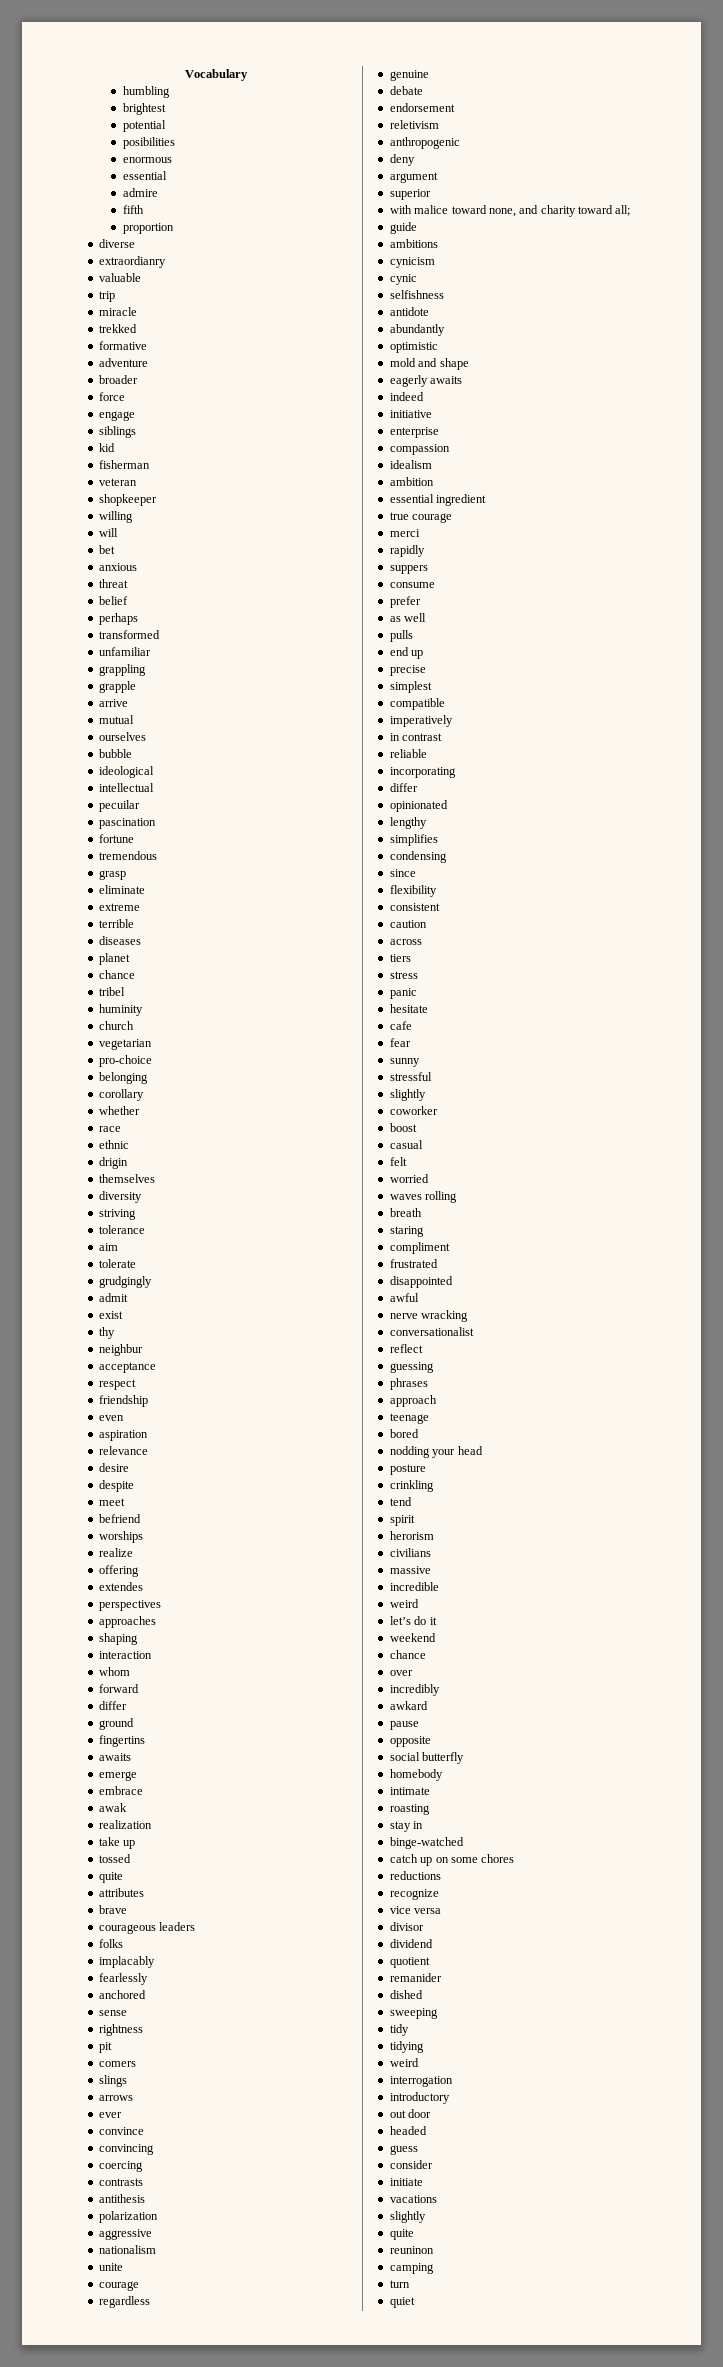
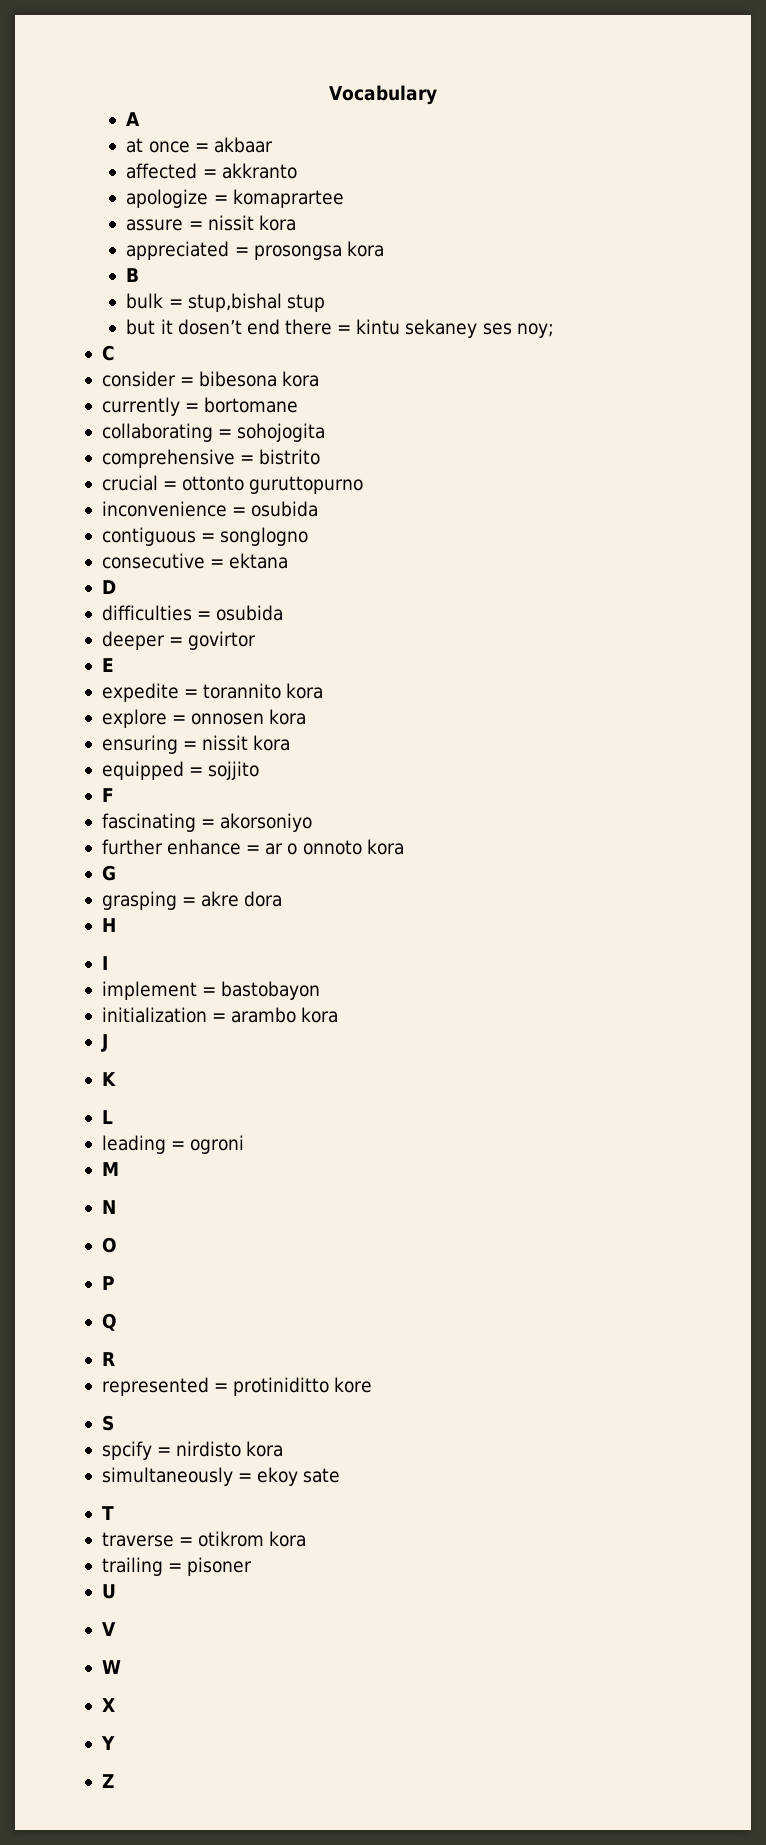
[122,86,170,98] [122,103,166,115] [122,120,166,132] [122,137,175,149] [122,157,172,163] [122,171,167,180] [122,188,158,197] [122,205,144,214] [122,223,174,234] [98,239,135,248] [98,256,166,268] [98,273,141,282] [98,291,115,302] [98,307,137,316] [98,324,137,333] [98,341,147,350] [98,358,148,367] [98,375,138,384] [98,392,125,401] [98,411,135,421] [98,426,136,438] [98,443,115,452] [98,460,150,469] [98,478,137,486] [98,494,157,506] [98,511,133,523] [98,528,118,537] [98,545,115,554] [98,563,137,571] [98,579,128,588] [98,596,128,605] [98,613,138,625] [98,630,160,639] [98,647,151,656] [98,664,146,676] [98,681,136,693] [98,699,128,707] [98,715,134,724] [98,732,146,741] [98,749,132,758] [98,766,154,778] [98,783,154,792] [98,800,140,812] [98,818,156,829] [98,834,134,843] [98,851,157,860] [98,870,126,880] [98,885,145,894] [98,903,140,911] [98,919,134,928] [98,936,141,945] [98,953,130,965] [98,970,135,979] [98,987,125,996] [98,1004,143,1016] [98,1021,134,1030] [98,1039,152,1050] [98,1055,152,1067] [98,1072,148,1084] [98,1089,144,1101] [98,1106,140,1115] [98,1126,121,1132] [98,1140,129,1149] [98,1157,128,1169] [98,1174,155,1183] [98,1191,142,1203] [98,1209,136,1220] [98,1225,145,1234] [98,1243,118,1251] [98,1259,136,1268] [98,1276,152,1288] [98,1293,128,1302] [98,1311,123,1319] [98,1327,115,1339] [98,1344,143,1356] [98,1362,156,1373] [98,1379,136,1390] [98,1395,148,1407] [98,1415,124,1421] [98,1430,148,1441] [98,1446,148,1455] [98,1463,129,1472] [98,1480,134,1492] [98,1498,125,1506] [98,1514,141,1523] [98,1531,143,1543] [98,1548,133,1557] [98,1565,139,1577] [98,1582,143,1591] [98,1600,161,1611] [98,1616,156,1628] [98,1633,138,1645] [98,1651,152,1659] [98,1667,130,1676] [98,1684,139,1693] [98,1701,127,1710] [98,1718,134,1730] [98,1735,145,1747] [98,1753,131,1761] [98,1771,137,1781] [98,1786,143,1795] [98,1803,127,1812] [98,1820,152,1829] [98,1837,136,1849] [98,1854,131,1863] [98,1872,123,1883] [98,1888,144,1897] [98,1905,127,1914] [98,1922,196,1934] [98,1939,123,1948] [98,1956,155,1968] [98,1973,148,1985] [98,1990,146,1999] [98,2010,127,2016] [98,2024,143,2036] [98,2042,112,2053] [98,2061,136,2067] [98,2075,127,2087] [98,2095,133,2101] [98,2112,122,2118] [98,2127,144,2135] [98,2144,154,2155] [98,2161,143,2172] [98,2178,143,2186] [98,2194,145,2203] [98,2211,158,2223] [98,2229,152,2240] [98,2245,156,2254] [98,2263,123,2271] [98,2281,139,2291] [98,2296,150,2308] [389,70,429,81] [389,86,423,95] [389,103,455,112] [389,120,439,129] [389,137,460,149] [389,154,415,166] [389,172,438,183] [389,189,431,200] [389,205,631,217] [389,222,417,234] [389,239,438,248] [389,257,435,268] [389,274,417,285] [389,290,444,299] [389,307,429,316] [389,324,445,336] [389,342,438,353] [389,358,469,370] [389,375,463,387] [389,392,424,401] [389,410,432,418] [389,427,439,438] [389,444,450,455] [389,460,432,469] [389,477,434,486] [389,494,487,506] [389,512,453,523] [389,529,420,537] [389,545,425,557] [389,565,428,574] [389,582,435,588] [389,596,421,608] [389,613,427,622] [389,630,413,642] [389,647,424,659] [389,665,426,676] [389,681,432,693] [389,698,445,710] [389,715,453,727] [389,733,443,741] [389,749,427,758] [389,767,456,778] [389,783,418,792] [389,800,448,812] [389,817,427,829] [389,834,438,846] [389,851,447,863] [389,869,416,877] [389,885,437,897] [389,903,440,911] [389,920,427,928] [389,939,422,945] [389,954,411,962] [389,971,418,979] [389,988,417,999] [389,1004,428,1013] [389,1021,412,1030] [389,1038,411,1047] [389,1058,420,1067] [389,1072,432,1081] [389,1089,426,1101] [389,1106,438,1115] [389,1123,417,1132] [389,1140,423,1149] [389,1157,407,1166] [389,1174,429,1183] [389,1191,458,1203] [389,1208,422,1217] [389,1226,424,1237] [389,1242,450,1254] [389,1259,438,1268] [389,1276,453,1288] [389,1293,419,1302] [389,1310,469,1322] [389,1327,474,1336] [389,1344,423,1353] [389,1362,434,1373] [389,1378,428,1390] [389,1395,437,1407] [389,1413,429,1424] [389,1429,419,1438] [389,1446,483,1458] [389,1464,426,1475] [389,1480,434,1492] [389,1497,412,1506] [389,1515,415,1526] [389,1531,434,1540] [389,1548,431,1557] [389,1566,431,1574] [389,1582,439,1591] [389,1599,419,1608] [389,1616,437,1625] [389,1633,436,1642] [389,1650,426,1659] [389,1670,413,1676] [389,1684,440,1696] [389,1701,428,1710] [389,1721,419,1730] [389,1736,431,1747] [389,1752,465,1764] [389,1769,443,1781] [389,1787,430,1795] [389,1804,430,1815] [389,1821,424,1832] [389,1837,464,1849] [389,1854,515,1866] [389,1871,441,1880] [389,1889,439,1900] [389,1906,442,1914] [389,1922,424,1931] [389,1939,433,1948] [389,1957,430,1968] [389,1973,442,1982] [389,1990,423,1999] [389,2008,438,2019] [389,2024,409,2036] [389,2041,424,2053] [389,2058,419,2067] [389,2076,453,2087] [389,2092,450,2104] [389,2109,432,2118] [389,2126,427,2135] [389,2145,418,2155] [389,2160,433,2169] [389,2178,423,2186] [389,2195,437,2203] [389,2211,426,2223] [389,2229,414,2240] [389,2246,434,2254] [389,2263,434,2274] [389,2280,410,2288] [389,2297,415,2308] humbling // brightest // potential // posibilities // enormous // essential // admire // fifth // proportion // diverse // extraordianry // valuable // trip // miracle // trekked // formative // adventure // broader // force // engage // siblings // kid // fisherman // veteran // shopkeeper // willing // will // bet // anxious // threat // belief // perhaps // transformed // unfamiliar // grappling // grapple // arrive // mutual // ourselves // bubble // ideological // intellectual // pecuilar // pascination // fortune // tremendous // grasp // eliminate // extreme // terrible // diseases // planet // chance // tribel // huminity // church // vegetarian // pro-choice // belonging // corollary // whether // race // ethnic // drigin // themselves // diversity // striving // tolerance // aim // tolerate // grudgingly // admit // exist // thy // neighbur // acceptance // respect // friendship // even // aspiration // relevance // desire // despite // meet // befriend // worships // realize // offering // extendes // perspectives // approaches // shaping // interaction // whom // forward // differ // ground // fingertins // awaits // emerge // embrace // awak // realization // take up // tossed // quite // attributes // brave // courageous leaders // folks // implacably // fearlessly // anchored // sense // rightness // pit // comers // slings // arrows // ever // convince // convincing // coercing // contrasts // antithesis // polarization // aggressive // nationalism // unite // courage // regardless // genuine // debate // endorsement // reletivism // anthropogenic // deny // argument // superior // with malice toward none, and charity toward all; // guide // ambitions // cynicism // cynic // selfishness // antidote // abundantly // optimistic // mold and shape // eagerly awaits // indeed // initiative // enterprise // compassion // idealism // ambition // essential ingredient // true courage // merci // rapidly // suppers // consume // prefer // as well // pulls // end up // precise // simplest // compatible // imperatively // in contrast // reliable // incorporating // differ // opinionated // lengthy // simplifies // condensing // since // flexibility // consistent // caution // across // tiers // stress // panic // hesitate // cafe // fear // sunny // stressful // slightly // coworker // boost // casual // felt // worried // waves rolling // breath // staring // compliment // frustrated // disappointed // awful // nerve wracking // conversationalist // reflect // guessing // phrases // approach // teenage // bored // nodding your head // posture // crinkling // tend // spirit // herorism // civilians // massive // incredible // weird // let’s do it // weekend // chance // over // incredibly // awkard // pause // opposite // social butterfly // homebody // intimate // roasting // stay in // binge-watched // catch up on some chores // reductions // recognize // vice versa // divisor // dividend // quotient // remanider // dished // sweeping // tidy // tidying // weird // interrogation // introductory // out door // headed // guess // consider // initiate // vacations // slightly // quite // reuninon // camping // turn // quiet -> [126,112,141,126] [126,137,273,153] [126,163,297,179] [126,189,344,208] [126,215,296,231] [126,241,384,260] [126,268,140,282] [126,293,325,312] [126,319,554,338] [101,345,115,361] [101,371,320,387] [101,397,299,416] [101,423,326,442] [101,449,321,468] [101,475,364,494] [101,501,319,517] [101,527,309,546] [101,553,289,569] [101,580,116,594] [101,605,284,621] [101,631,257,650] [101,658,114,672] [101,683,324,702] [101,709,307,728] [101,735,291,754] [101,761,260,780] [101,788,114,802] [101,813,313,832] [101,839,404,855] [101,865,116,881] [101,891,283,910] [101,918,116,932] [101,956,108,970] [101,981,321,1000] [101,1007,339,1023] [100,1034,108,1052] [101,1072,116,1086] [101,1110,113,1124] [101,1135,245,1154] [101,1162,119,1176] [101,1200,116,1214] [101,1237,117,1253] [101,1276,115,1290] [101,1313,117,1331] [101,1352,115,1366] [101,1377,373,1396] [101,1415,114,1431] [101,1441,284,1460] [101,1467,341,1486] [101,1506,114,1520] [101,1531,307,1547] [101,1557,253,1576] [101,1584,116,1599] [101,1622,116,1636] [101,1660,121,1674] [101,1698,115,1712] [100,1736,115,1750] [101,1774,114,1788] A // at once = akbaar // affected = akkranto // apologize = komaprartee // assure = nissit kora // appreciated = prosongsa kora // B // bulk = stup,bishal stup // but it dosen’t end there = kintu sekaney ses noy; // C // consider = bibesona kora // currently = bortomane // collaborating = sohojogita // comprehensive = bistrito // crucial = ottonto guruttopurno // inconvenience = osubida // contiguous = songlogno // consecutive = ektana // D // difficulties = osubida // deeper = govirtor // E // expedite = torannito kora // explore = onnosen kora // ensuring = nissit kora // equipped = sojjito // F // fascinating = akorsoniyo // further enhance = ar o onnoto kora // G // grasping = akre dora // H // I // implement = bastobayon // initialization = arambo kora // J // K // L // leading = ogroni // M // N // O // P // Q // R // represented = protiniditto kore // S // spcify = nirdisto kora // simultaneously = ekoy sate // T // traverse = otikrom kora // trailing = pisoner // U // V // W // X // Y // Z

